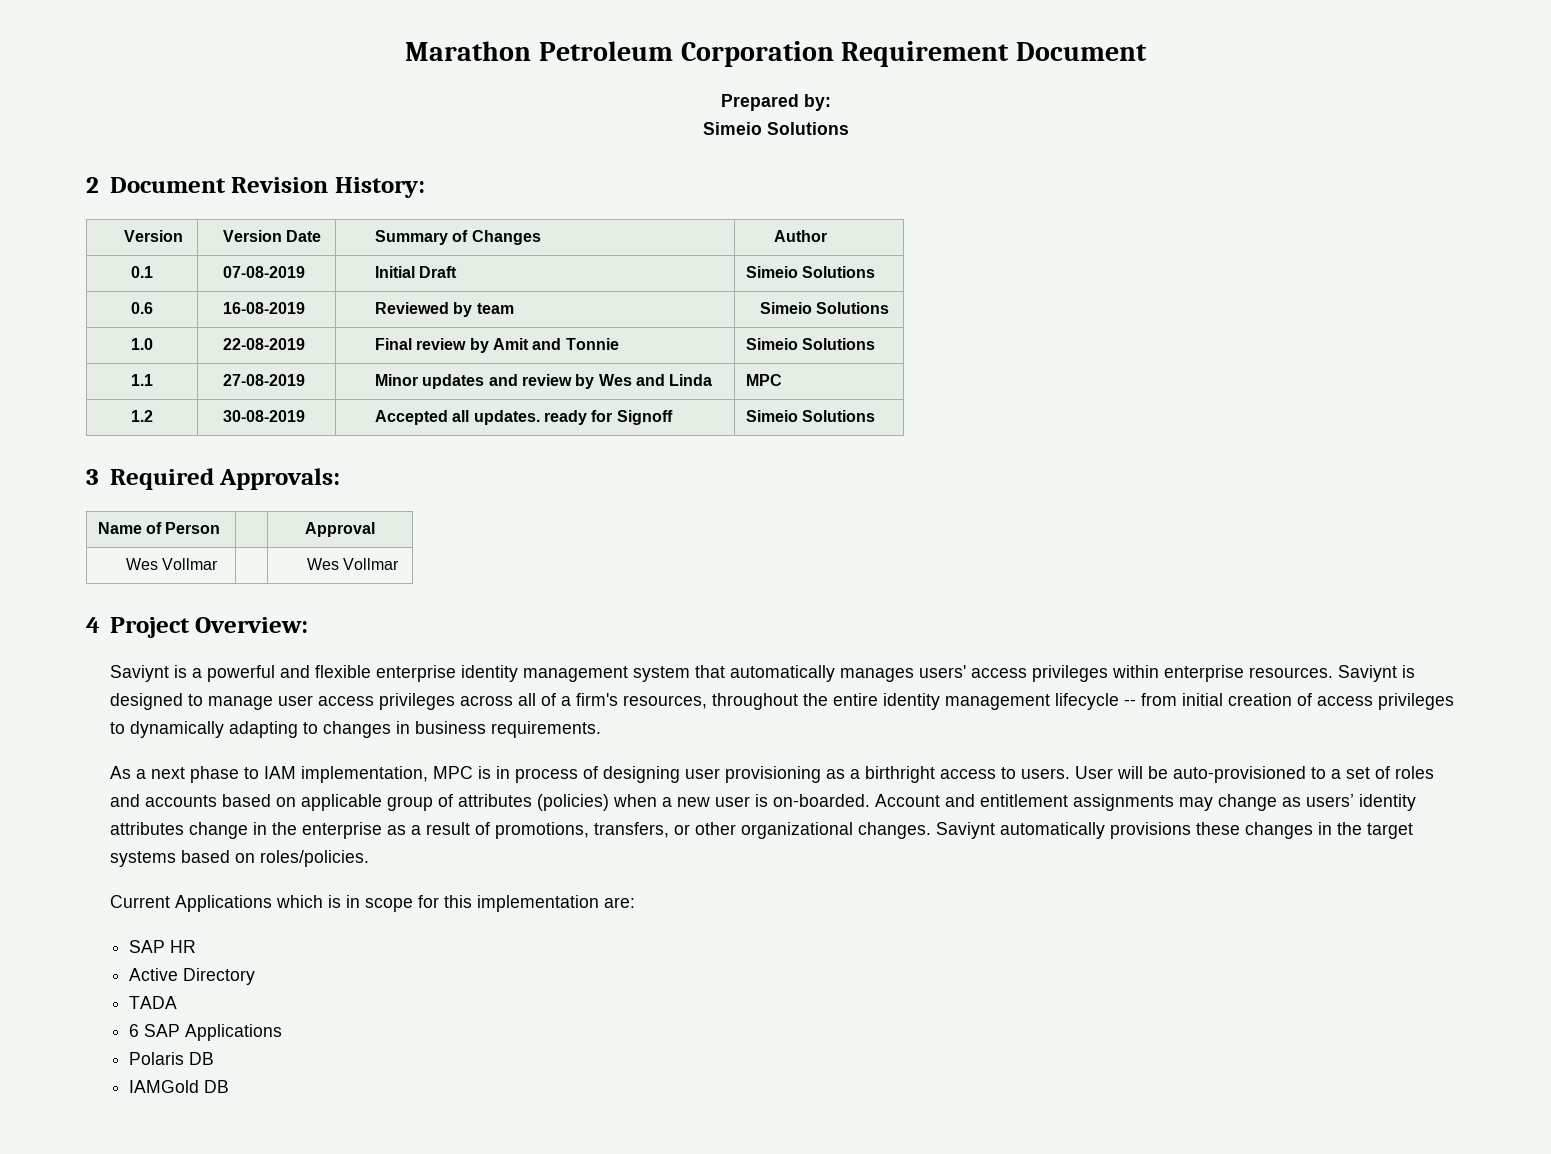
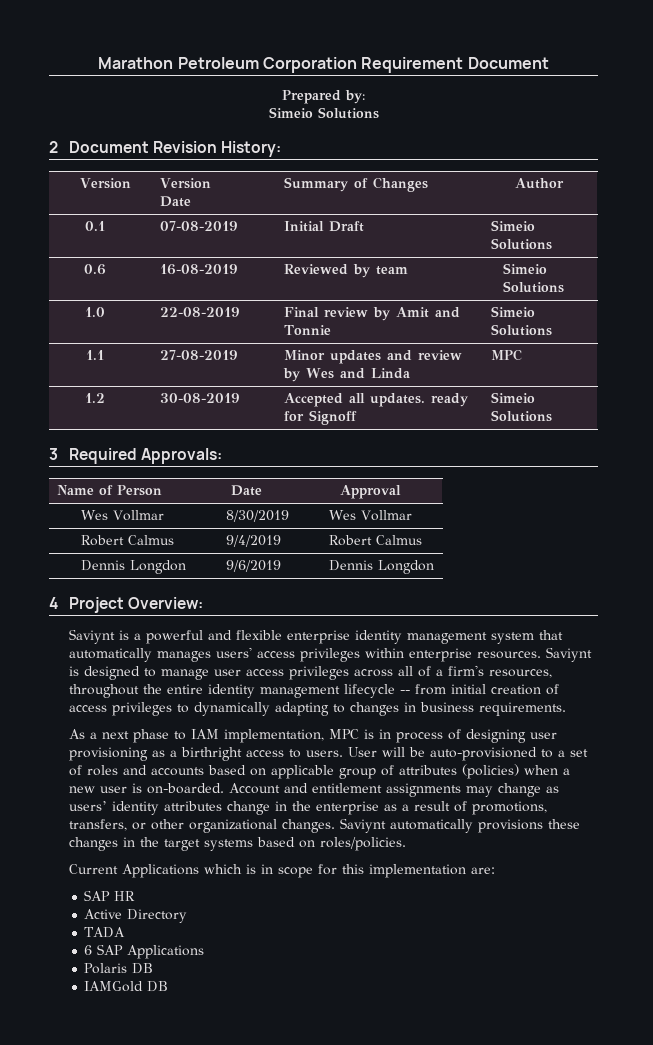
(221, 528) none -> [230,485,262,496] Date
[307,558,400,570] | Wes Vollmar -> [225,510,289,522] [328,510,412,521] [80,535,174,546] [225,535,281,547] [328,535,422,546] [80,560,186,574] [225,560,281,572] [328,560,434,574] 8/30/2019 | Wes Vollmar // Robert Calmus | 9/4/2019 | Robert Calmus // Dennis Longdon | 9/6/2019 | Dennis Longdon

